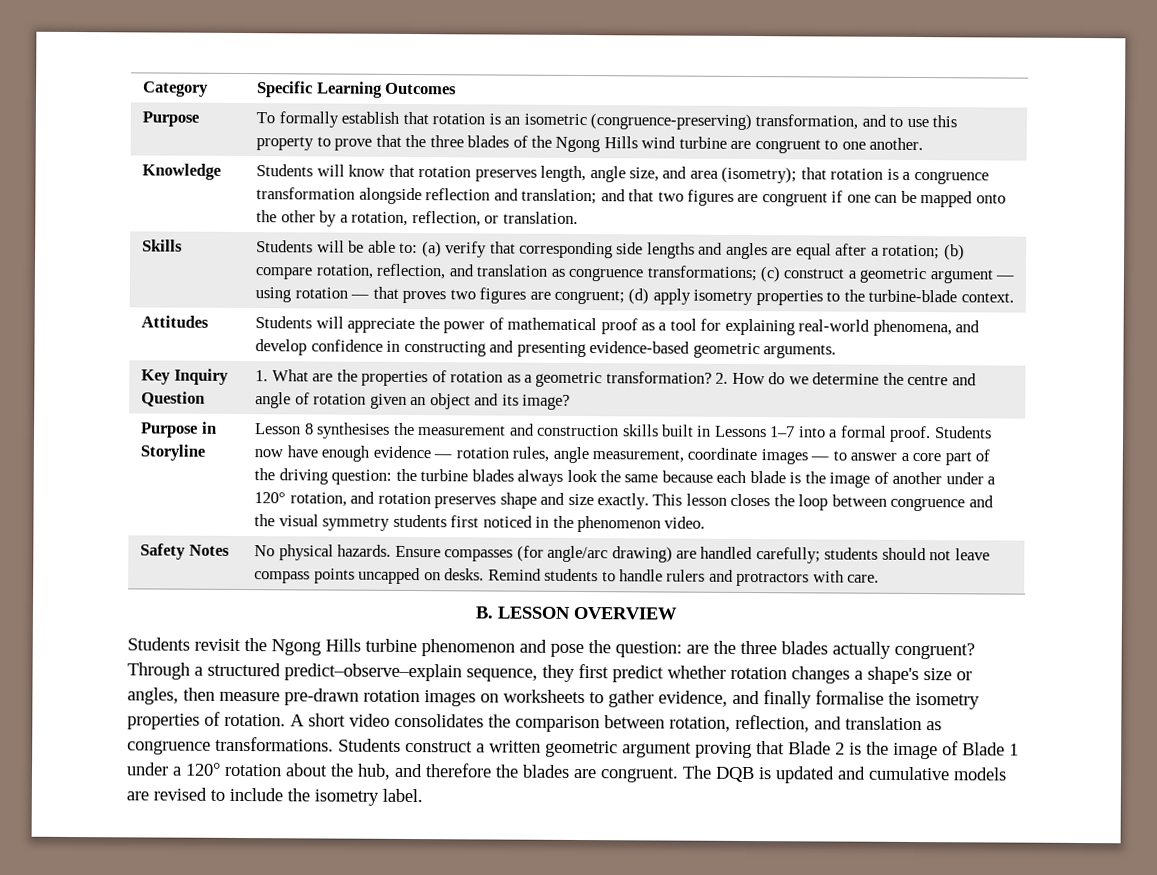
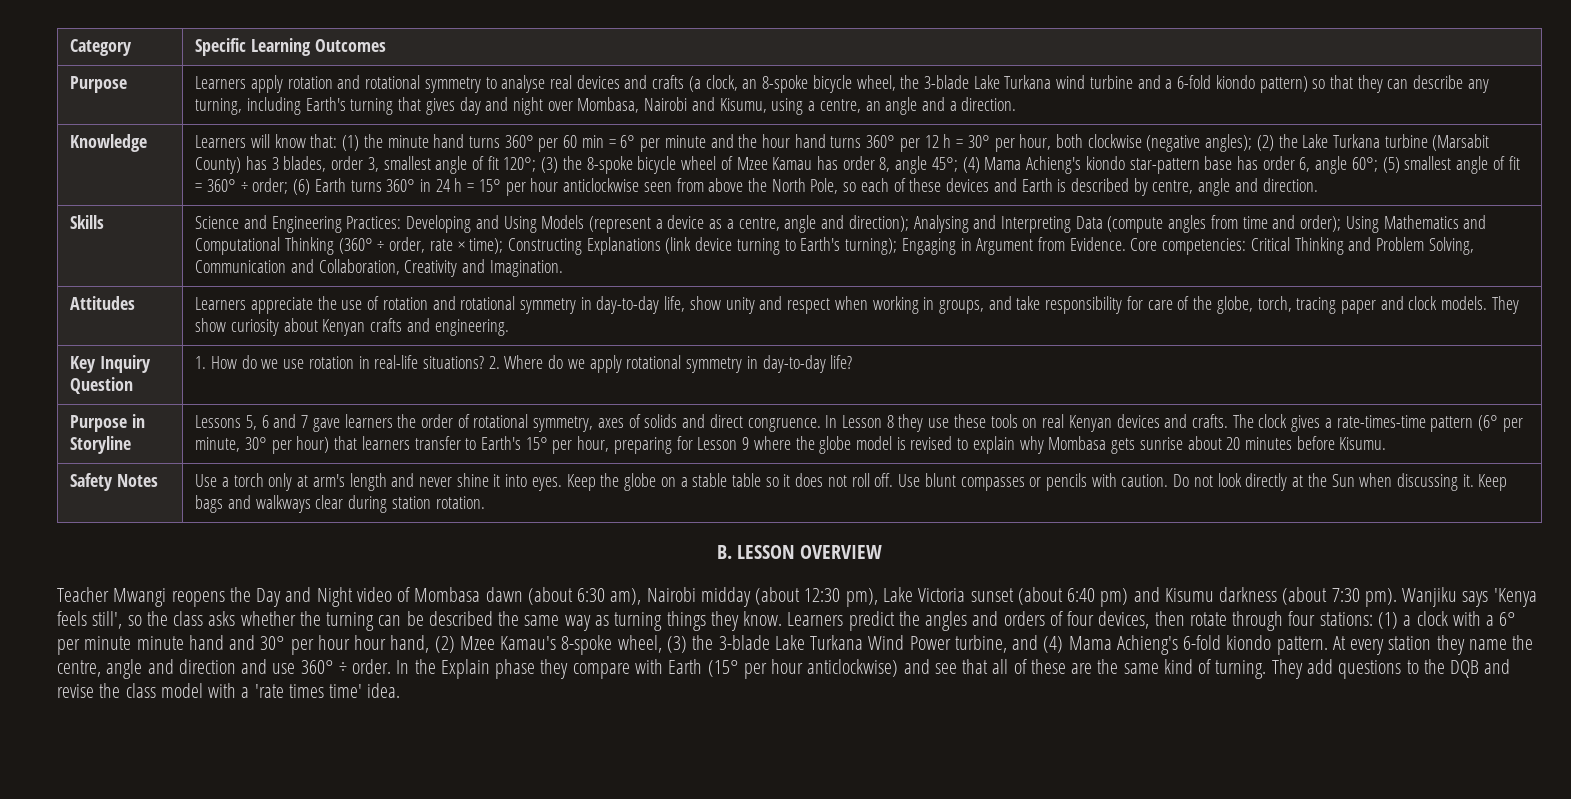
[256,111,958,131] [256,134,924,154] To formally establish that rotation is an isometric (congruence-preserving) transformation, and to use this property to prove that the three blades of the Ngong Hills wind turbine are congruent to one another. -> [195,75,1489,93] [195,97,1017,115] Learners apply rotation and rotational symmetry to analyse real devices and crafts (a clock, an 8-spoke bicycle wheel, the 3-blade Lake Turkana wind turbine and a 6-fold kiondo pattern) so that they can describe any turning, including Earth's turning that gives day and night over Mombasa, Nairobi and Kisumu, using a centre, an angle and a direction.
[256,164,314,177] Students -> [195,135,247,148] Learners
[388,164,989,185] [256,187,1006,208] [256,210,578,227] [142,239,184,252] [256,240,965,261] [255,263,1015,284] [255,286,1014,306] [141,315,210,328] [255,316,981,337] [255,339,836,359] [141,368,229,385] [141,391,206,407] [255,369,977,388] [255,392,570,410] [140,421,217,438] [140,444,206,461] [255,422,992,443] [254,445,991,466] [254,468,996,488] [254,491,994,512] [254,514,706,533] [140,543,230,560] [254,544,990,564] [254,567,880,587] [475,606,677,620] [127,637,975,660] [127,662,972,685] [127,687,980,710] [127,711,942,733] [127,736,1019,760] [126,762,1007,784] [126,787,423,806] that rotation preserves length, angle size, and area (isometry); that rotation is a congruence transformation alongside reflection and translation; and that two figures are congruent if one can be mapped onto the other by a rotation, reflection, or translation. // Skills | Students will be able to: (a) verify that corresponding side lengths and angles are equal after a rotation; (b) compare rotation, reflection, and translation as congruence transformations; (c) construct a geometric argument — using rotation — that proves two figures are congruent; (d) apply isometry properties to the turbine-blade context. // Attitudes | Students will appreciate the power of mathematical proof as a tool for explaining real-world phenomena, and develop confidence in constructing and presenting evidence-based geometric arguments. // Key Inquiry Question | 1. What are the properties of rotation as a geometric transformation? 2. How do we determine the centre and angle of rotation given an object and its image? // Purpose in Storyline | Lesson 8 synthesises the measurement and construction skills built in Lessons 1–7 into a formal proof. Students now have enough evidence — rotation rules, angle measurement, coordinate images — to answer a core part of the driving question: the turbine blades always look the same because each blade is the image of another under a 120° rotation, and rotation preserves shape and size exactly. This lesson closes the loop between congruence and the visual symmetry students first noticed in the phenomenon video. // Safety Notes | No physical hazards. Ensure compasses (for angle/arc drawing) are handled carefully; students should not leave compass points uncapped on desks. Remind students to handle rulers and protractors with care. // B. LESSON OVERVIEW // Students revisit the Ngong Hills turbine phenomenon and pose the question: are the three blades actually congruent? Through a structured predict–observe–explain sequence, they first predict whether rotation changes a shape's size or angles, then measure pre-drawn rotation images on worksheets to gather evidence, and finally formalise the isometry properties of rotation. A short video consolidates the comparison between rotation, reflection, and translation as congruence transformations. Students construct a written geometric argument proving that Blade 2 is the image of Blade 1 under a 120° rotation about the hub, and therefore the blades are congruent. The DQB is updated and cumulative models are revised to include the isometry label. -> [310,134,1490,152] [195,156,1520,174] [195,178,1318,196] [70,215,105,229] [195,215,1487,233] [195,237,1474,255] [195,259,563,277] [70,296,136,310] [195,296,1519,314] [195,318,509,336] [70,355,151,373] [70,377,134,394] [195,355,853,373] [70,414,145,432] [70,436,132,454] [195,414,1523,432] [195,436,1387,454] [70,473,158,491] [195,473,1508,491] [195,495,485,513] [716,545,883,559] [57,587,1537,607] [57,611,1517,631] [57,635,1534,655] [57,659,1511,679] [57,683,401,698] that: (1) the minute hand turns 360° per 60 min = 6° per minute and the hour hand turns 360° per 12 h = 30° per hour, both clockwise (negative angles); (2) the Lake Turkana turbine (Marsabit County) has 3 blades, order 3, smallest angle of fit 120°; (3) the 8-spoke bicycle wheel of Mzee Kamau has order 8, angle 45°; (4) Mama Achieng's kiondo star-pattern base has order 6, angle 60°; (5) smallest angle of fit = 360° ÷ order; (6) Earth turns 360° in 24 h = 15° per hour anticlockwise seen from above the North Pole, so each of these devices and Earth is described by centre, angle and direction. // Skills | Science and Engineering Practices: Developing and Using Models (represent a device as a centre, angle and direction); Analysing and Interpreting Data (compute angles from time and order); Using Mathematics and Computational Thinking (360° ÷ order, rate × time); Constructing Explanations (link device turning to Earth's turning); Engaging in Argument from Evidence. Core competencies: Critical Thinking and Problem Solving, Communication and Collaboration, Creativity and Imagination. // Attitudes | Learners appreciate the use of rotation and rotational symmetry in day-to-day life, show unity and respect when working in groups, and take responsibility for care of the globe, torch, tracing paper and clock models. They show curiosity about Kenyan crafts and engineering. // Key Inquiry Question | 1. How do we use rotation in real-life situations? 2. Where do we apply rotational symmetry in day-to-day life? // Purpose in Storyline | Lessons 5, 6 and 7 gave learners the order of rotational symmetry, axes of solids and direct congruence. In Lesson 8 they use these tools on real Kenyan devices and crafts. The clock gives a rate-times-time pattern (6° per minute, 30° per hour) that learners transfer to Earth's 15° per hour, preparing for Lesson 9 where the globe model is revised to explain why Mombasa gets sunrise about 20 minutes before Kisumu. // Safety Notes | Use a torch only at arm's length and never shine it into eyes. Keep the globe on a stable table so it does not roll off. Use blunt compasses or pencils with caution. Do not look directly at the Sun when discussing it. Keep bags and walkways clear during station rotation. // B. LESSON OVERVIEW // Teacher Mwangi reopens the Day and Night video of Mombasa dawn (about 6:30 am), Nairobi midday (about 12:30 pm), Lake Victoria sunset (about 6:40 pm) and Kisumu darkness (about 7:30 pm). Wanjiku says 'Kenya feels still', so the class asks whether the turning can be described the same way as turning things they know. Learners predict the angles and orders of four devices, then rotate through four stations: (1) a clock with a 6° per minute minute hand and 30° per hour hour hand, (2) Mzee Kamau's 8-spoke wheel, (3) the 3-blade Lake Turkana Wind Power turbine, and (4) Mama Achieng's 6-fold kiondo pattern. At every station they name the centre, angle and direction and use 360° ÷ order. In the Explain phase they compare with Earth (15° per hour anticlockwise) and see that all of these are the same kind of turning. They add questions to the DQB and revise the class model with a 'rate times time' idea.

